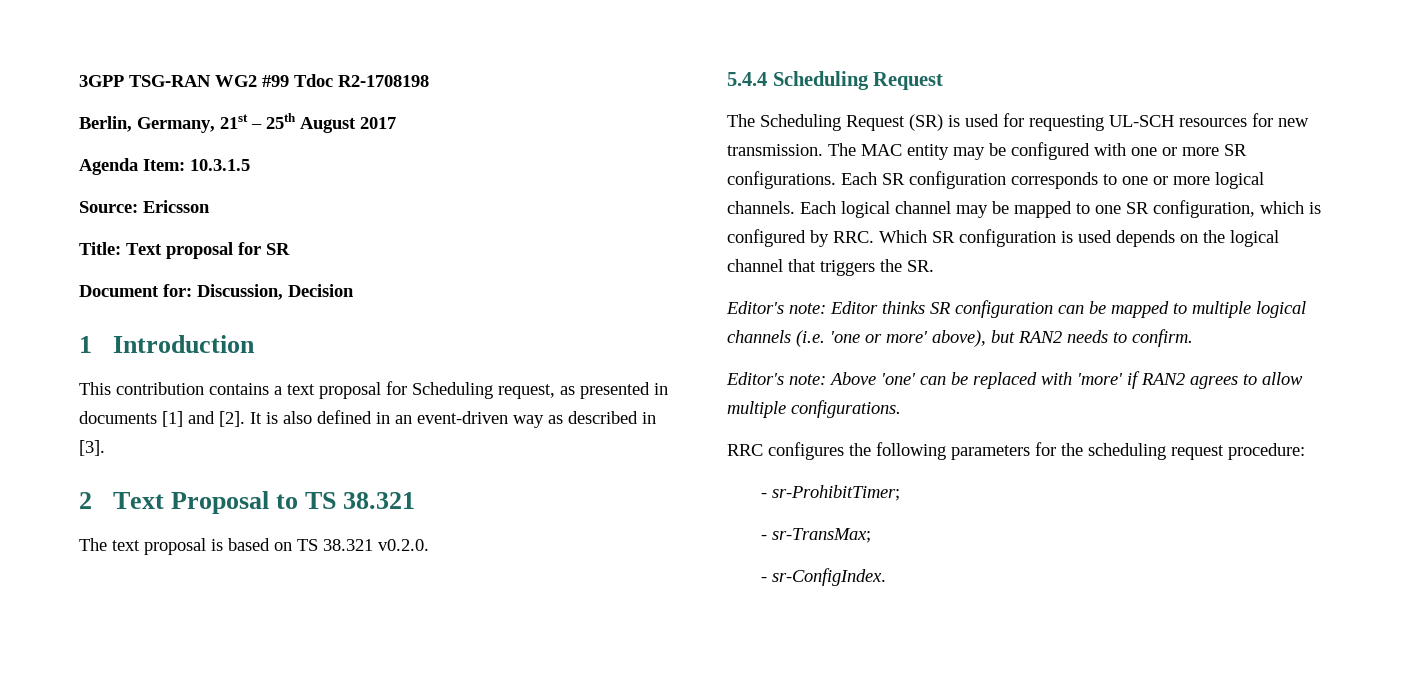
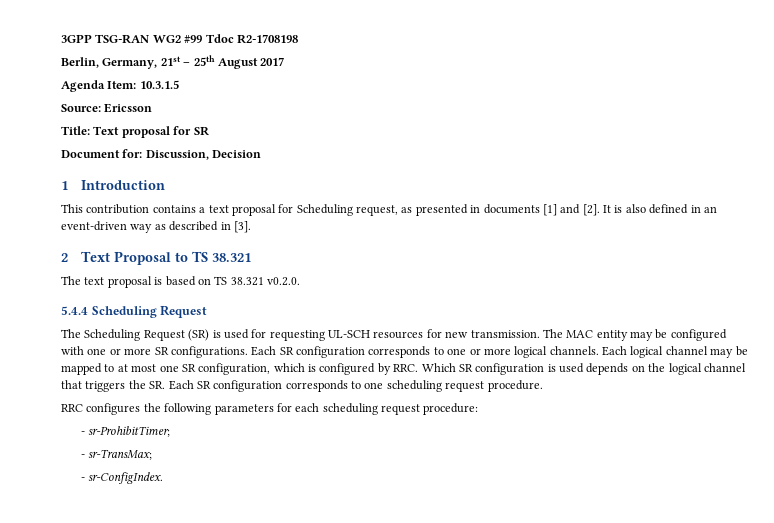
(1090, 208) none -> [117,364,157,372] at most
[726,300,1306,318] [727,329,1193,347] [726,371,1303,389] [727,400,901,418] // Editor's note: Editor thinks SR configuration can be mapped to multiple logical channels (i.e. 'one or more' above), but RAN2 needs to confirm. // Editor's note: Above 'one' can be replaced with 'more' if RAN2 agrees to allow multiple configurations. -> [168,380,543,392] Each SR configuration corresponds to one scheduling request procedure.
[1061,443,1083,456] the -> [295,403,320,412] each

